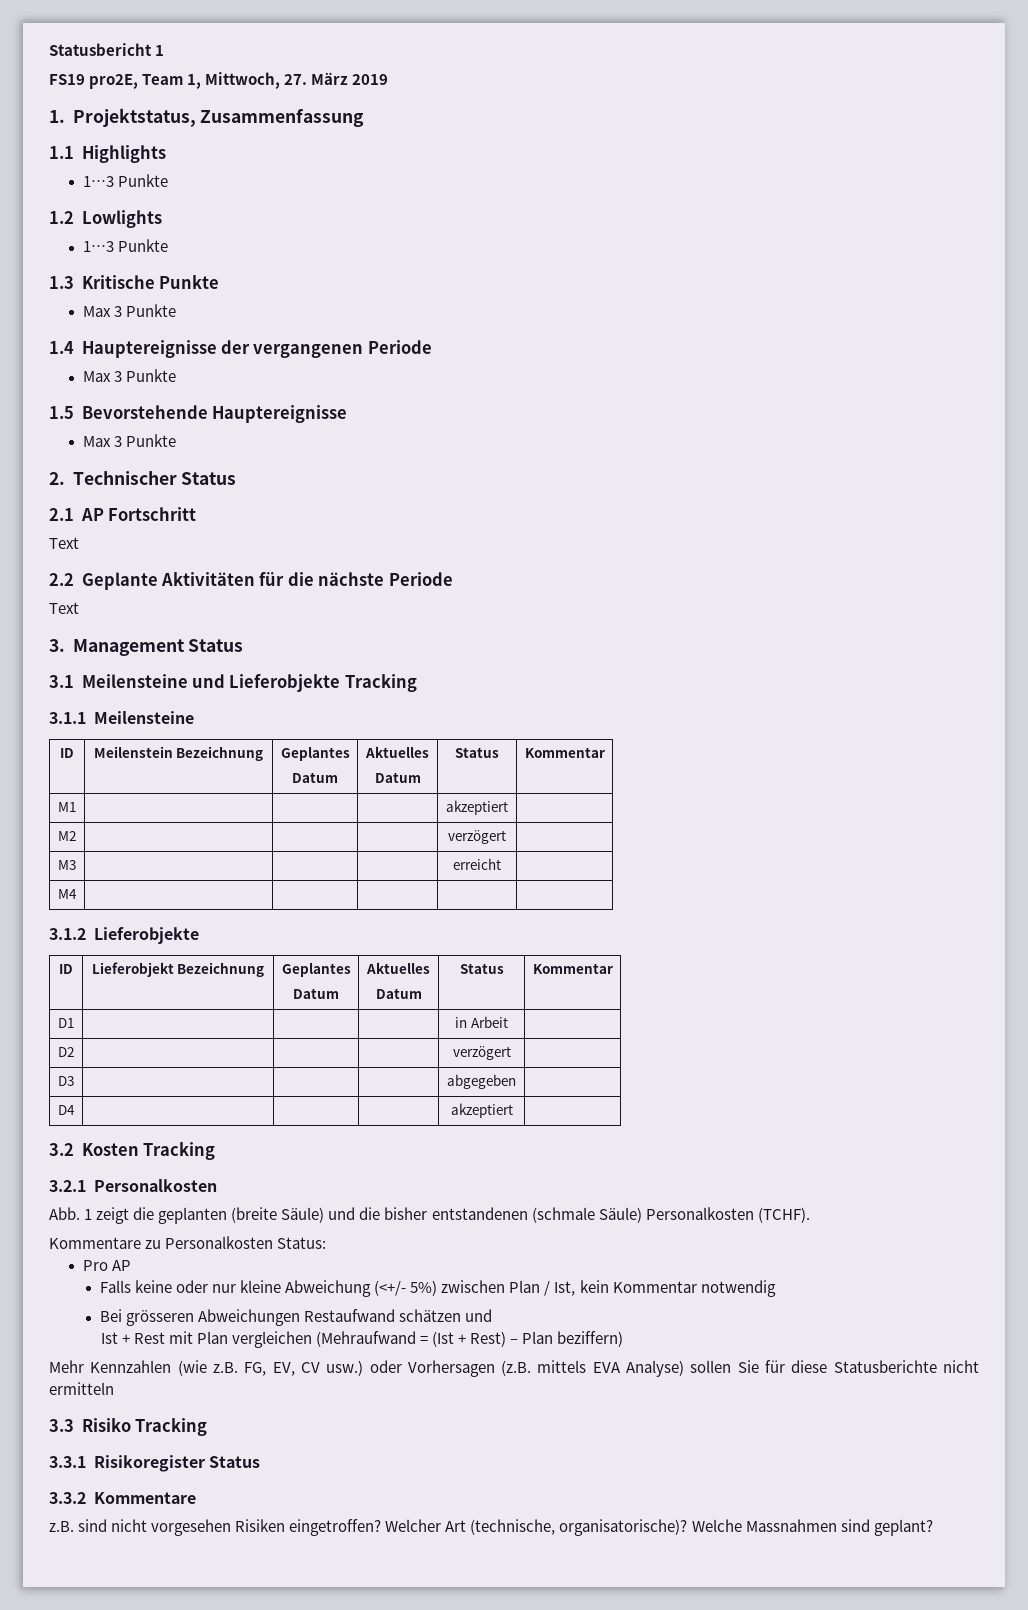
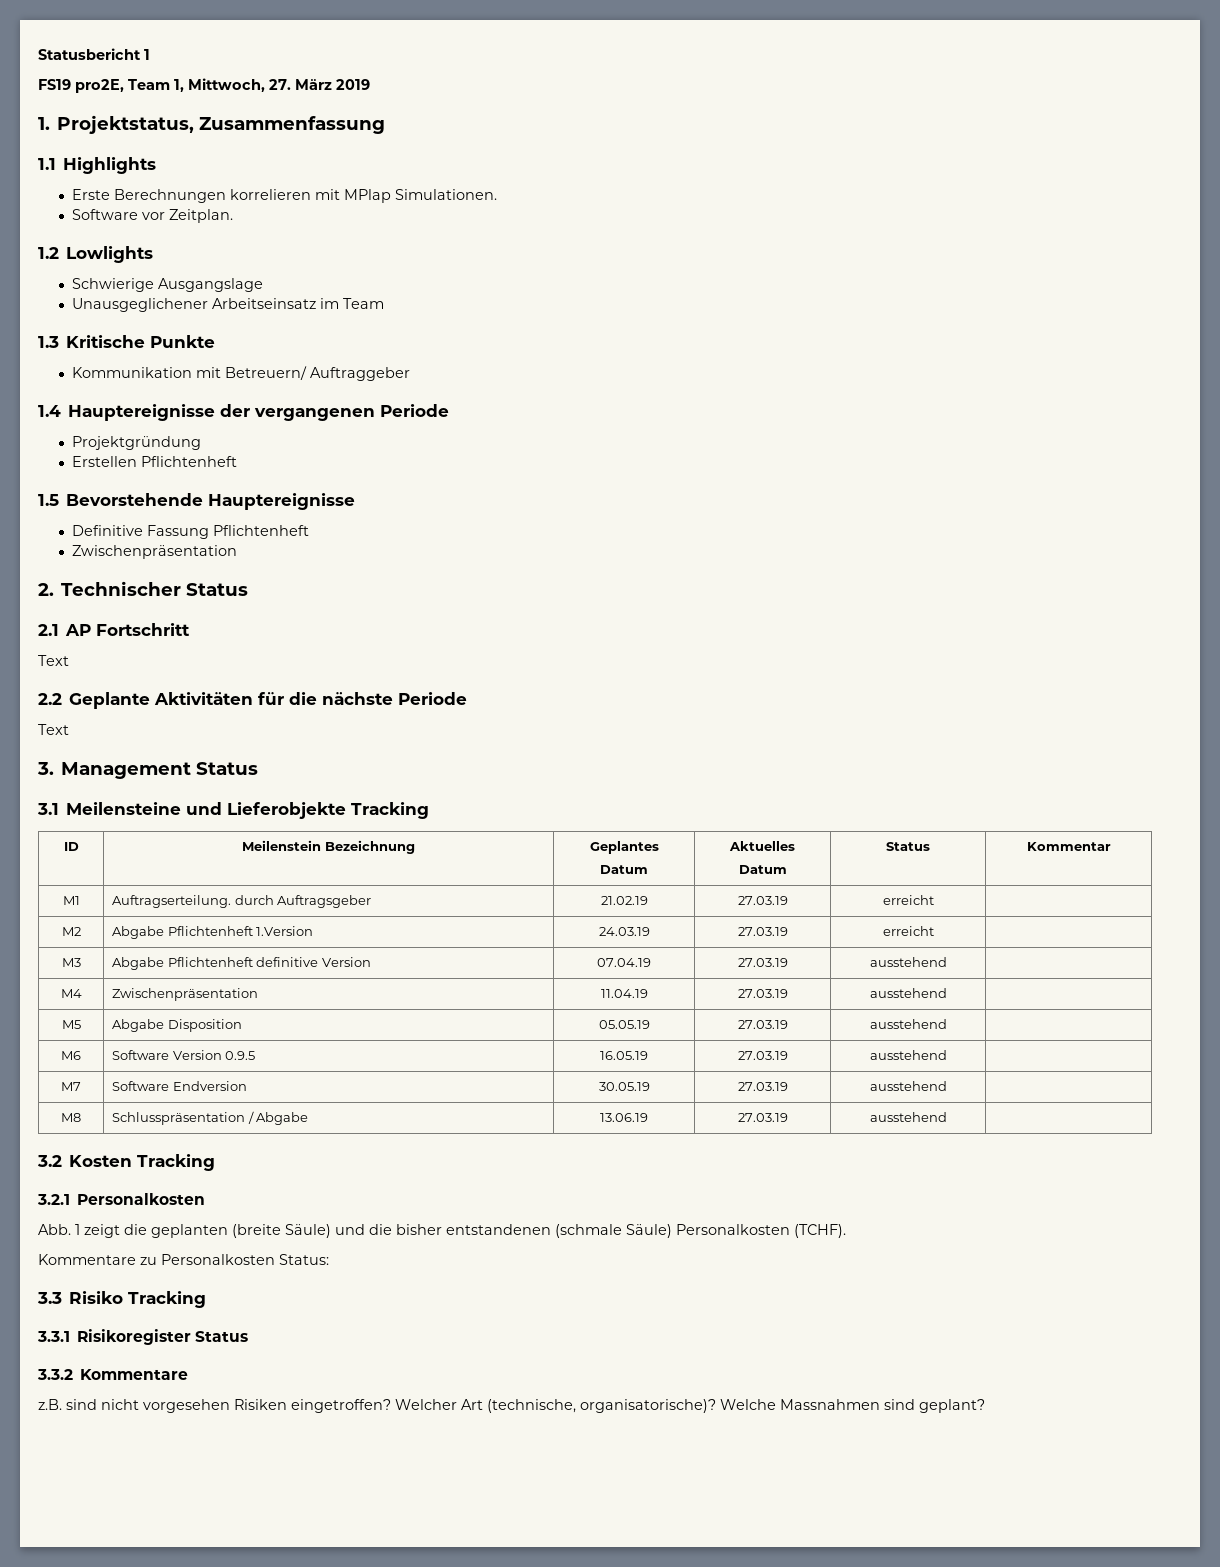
[82,174,168,187] [49,210,162,228] [82,239,168,252] 1…3 Punkte // 1.2 Lowlights // 1…3 Punkte -> [72,189,498,203] [72,209,234,223] [38,246,154,263] [72,278,264,292] [72,298,385,312] Erste Berechnungen korrelieren mit MPlap Simulationen. // Software vor Zeitplan. // 1.2 Lowlights // Schwierige Ausgangslage // Unausgeglichener Arbeitseinsatz im Team
[82,304,176,317] Max 3 Punkte -> [72,366,411,381] Kommunikation mit Betreuern/ Auftraggeber
[82,369,176,382] Max 3 Punkte -> [72,436,202,450] [72,456,238,467] Projektgründung // Erstellen Pflichtenheft
[82,434,176,447] Max 3 Punkte -> [72,525,310,539] [72,545,238,559] Definitive Fassung Pflichtenheft // Zwischenpräsentation
[49,711,194,724] // 3.1.1 Meilensteine -> (430, 810) none
[446,800,508,815] [57,831,77,841] [448,830,506,844] [57,860,77,870] [453,858,501,870] [57,889,77,899] [49,927,199,944] [59,964,73,974] [91,962,265,977] [281,963,351,977] [293,988,339,999] [366,962,430,974] [375,988,422,999] [459,963,504,974] [532,963,613,974] [57,1018,75,1028] [455,1016,508,1028] [57,1047,75,1057] [452,1046,511,1060] [57,1076,75,1086] [447,1074,516,1089] [57,1105,75,1115] [450,1103,513,1118] | | | akzeptiert | // M2 | | | | verzögert | // M3 | | | | erreicht | // M4 | | | | | // 3.1.2 Lieferobjekte // ID | Lieferobjekt Bezeichnung | Geplantes // Datum | Aktuelles // Datum | Status | Kommentar // D1 | | | | in Arbeit | // D2 | | | | verzögert | // D3 | | | | abgegeben | // D4 | | | | akzeptiert -> [112,895,372,908] [600,896,648,905] [737,896,788,905] [882,895,934,905] [61,927,81,936] [112,926,314,939] [598,927,650,936] [737,927,788,936] [882,926,934,936] [61,958,81,967] [112,957,371,970] [597,958,651,967] [737,958,788,967] [869,957,947,967] [60,989,82,998] [112,988,259,1001] [600,989,648,998] [737,989,788,998] [869,988,947,998] [61,1020,81,1029] [112,1019,242,1032] [598,1020,650,1029] [737,1020,788,1029] [869,1019,947,1029] [61,1051,81,1060] [112,1050,256,1060] [600,1051,648,1060] [737,1051,788,1060] [869,1050,947,1060] [61,1082,81,1091] [112,1081,247,1091] [598,1082,650,1091] [737,1082,788,1091] [869,1081,947,1091] [61,1113,81,1122] [112,1111,309,1125] [600,1113,648,1122] [737,1113,788,1122] [869,1112,947,1122] Auftragserteilung. durch Auftragsgeber | 21.02.19 | 27.03.19 | erreicht | // M2 | Abgabe Pflichtenheft 1.Version | 24.03.19 | 27.03.19 | erreicht | // M3 | Abgabe Pflichtenheft definitive Version | 07.04.19 | 27.03.19 | ausstehend | // M4 | Zwischenpräsentation | 11.04.19 | 27.03.19 | ausstehend | // M5 | Abgabe Disposition | 05.05.19 | 27.03.19 | ausstehend | // M6 | Software Version 0.9.5 | 16.05.19 | 27.03.19 | ausstehend | // M7 | Software Endversion | 30.05.19 | 27.03.19 | ausstehend | // M8 | Schlusspräsentation / Abgabe | 13.06.19 | 27.03.19 | ausstehend
[82,1260,131,1271] [99,1280,776,1297] [99,1309,493,1326] [100,1331,624,1348] [49,1360,979,1377] [49,1382,114,1395] // Pro AP // Falls keine oder nur kleine Abweichung (<+/- 5%) zwischen Plan / Ist, kein Kommentar notwendig // Bei grösseren Abweichungen Restaufwand schätzen und // Ist + Rest mit Plan vergleichen (Mehraufwand = (Ist + Rest) – Plan beziffern) // Mehr Kennzahlen (wie z.B. FG, EV, CV usw.) oder Vorhersagen (z.B. mittels EVA Analyse) sollen Sie für diese Statusberichte nicht ermitteln -> (329, 1259) none

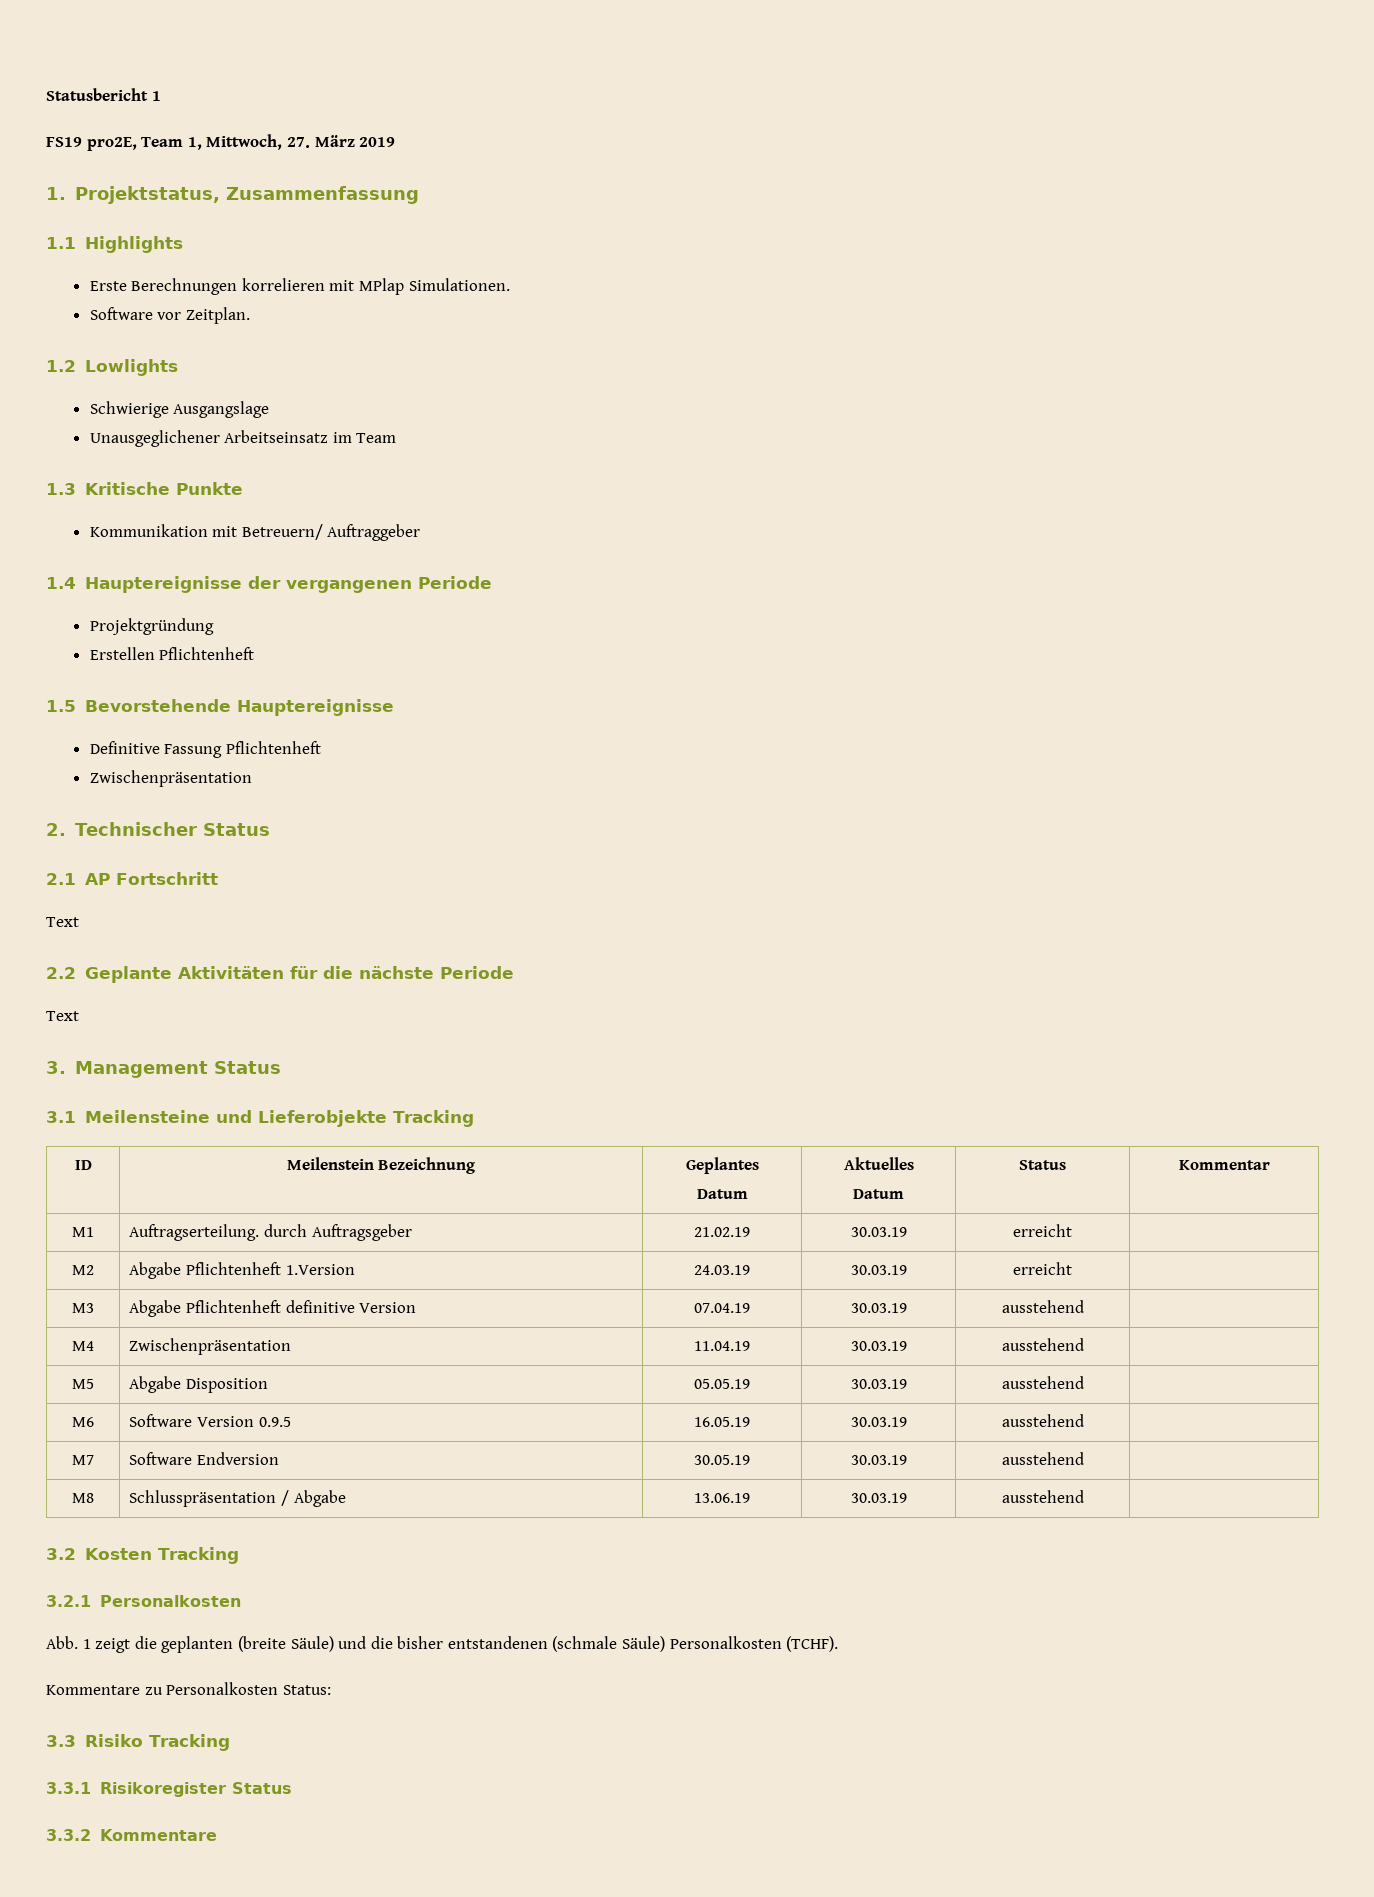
[737,896,788,905] 27.03.19 -> [850,1227,907,1237] 30.03.19
[737,927,788,936] 27.03.19 -> [850,1265,907,1275] 30.03.19
[737,958,788,967] 27.03.19 -> [850,1303,907,1313] 30.03.19
[737,989,788,998] 27.03.19 -> [850,1341,907,1351] 30.03.19
[737,1020,788,1029] 27.03.19 -> [850,1379,907,1389] 30.03.19
[737,1051,788,1060] 27.03.19 -> [850,1417,907,1427] 30.03.19
[737,1082,788,1091] 27.03.19 -> [850,1455,907,1465] 30.03.19
[737,1113,788,1122] 27.03.19 -> [850,1493,907,1503] 30.03.19
[38,1399,985,1413] // z.B. sind nicht vorgesehen Risiken eingetroffen? Welcher Art (technische, organisatorische)? Welche Massnahmen sind geplant? -> (217, 1835) none

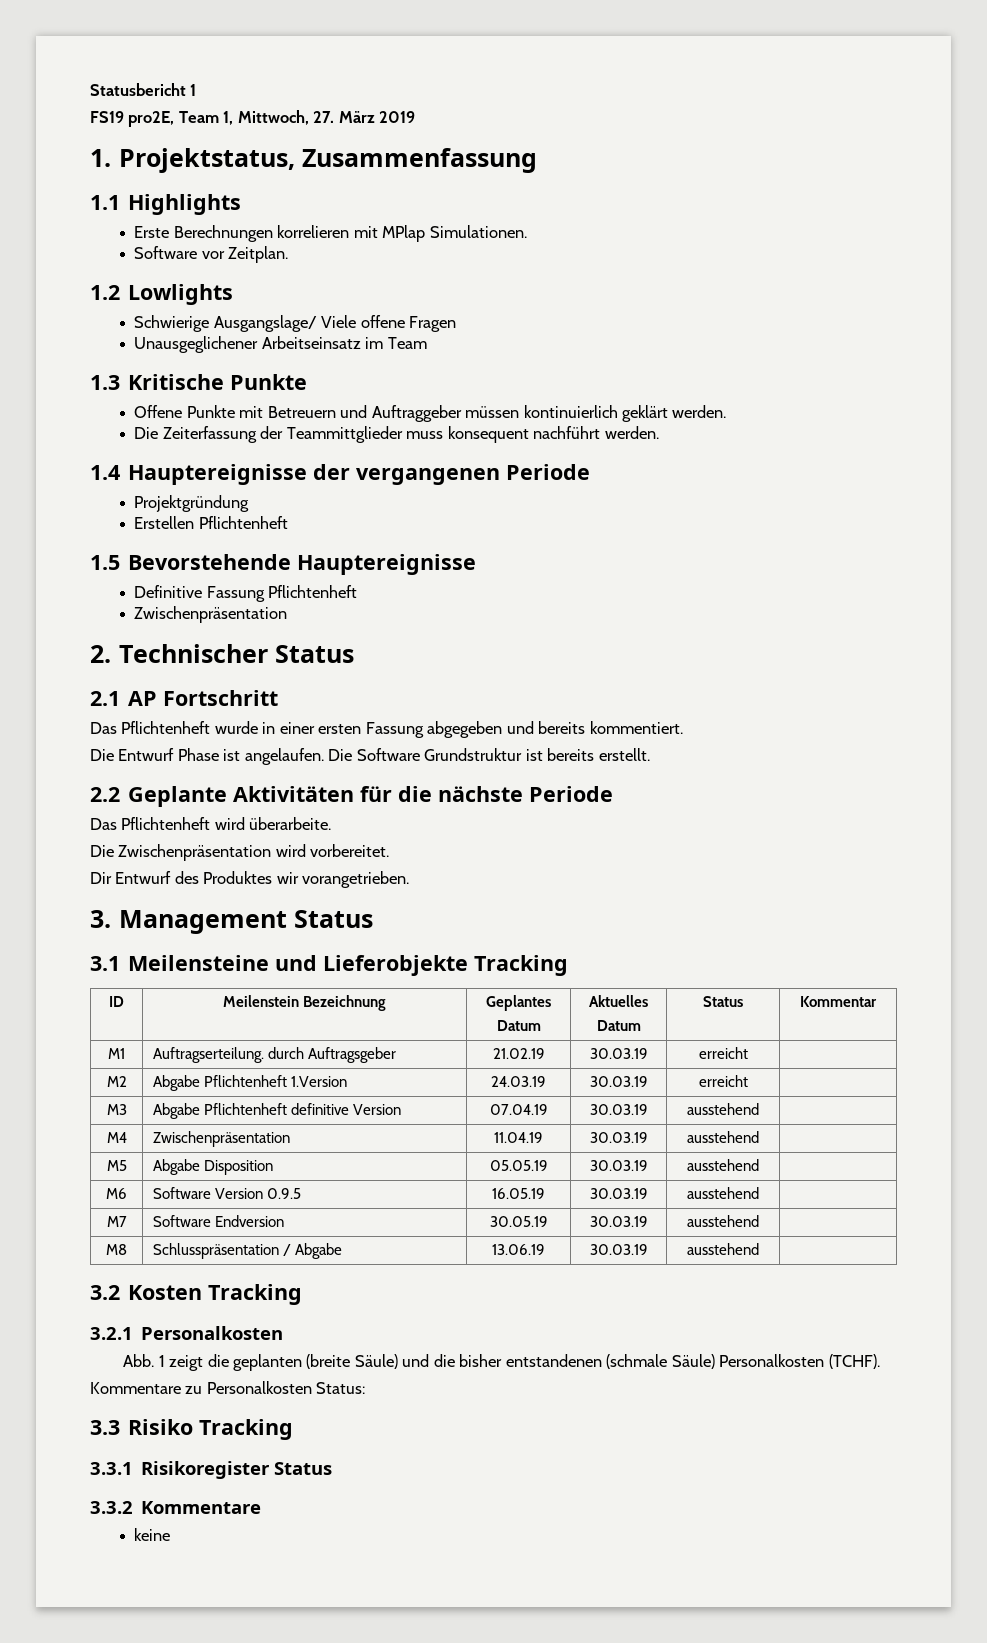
[173,401,270,418] Ausgangslage -> [213,315,457,332] Ausgangslage/ Viele offene Fragen
[89,524,421,541] Kommunikation mit Betreuern/ Auftraggeber -> [134,405,727,422] [134,426,659,443] Offene Punkte mit Betreuern und Auftraggeber müssen kontinuierlich geklärt werden. // Die Zeiterfassung der Teammittglieder muss konsequent nachführt werden.
[46,917,79,927] Text -> [90,721,683,738] [90,748,650,765] Das Pflichtenheft wurde in einer ersten Fassung abgegeben und bereits kommentiert. // Die Entwurf Phase ist angelaufen. Die Software Grundstruktur ist bereits erstellt.
[46,1011,79,1021] Text -> [90,817,332,830] [90,844,390,861] [90,871,410,888] Das Pflichtenheft wird überarbeite. // Die Zwischenpräsentation wird vorbereitet. // Dir Entwurf des Produktes wir vorangetrieben.
(217, 1835) none -> [134,1528,171,1541] // keine

